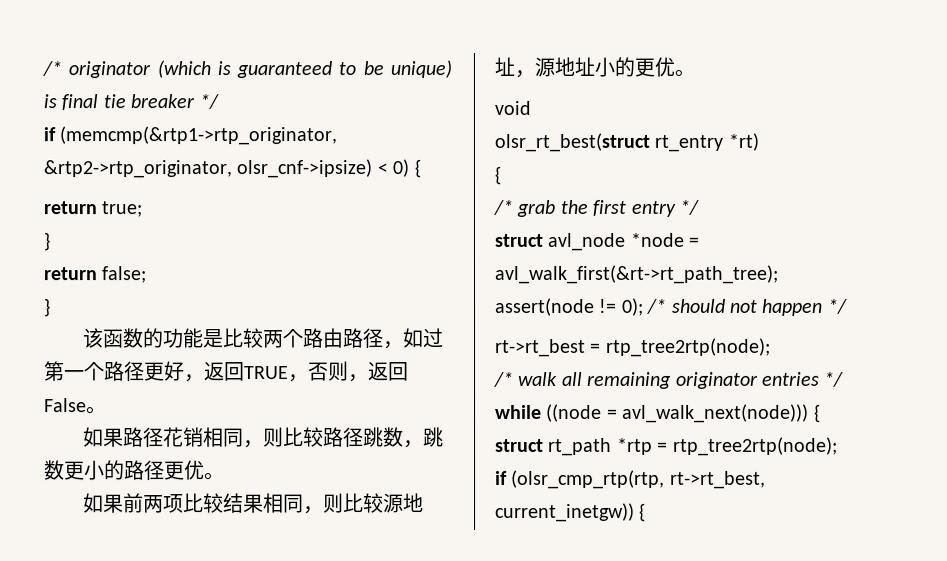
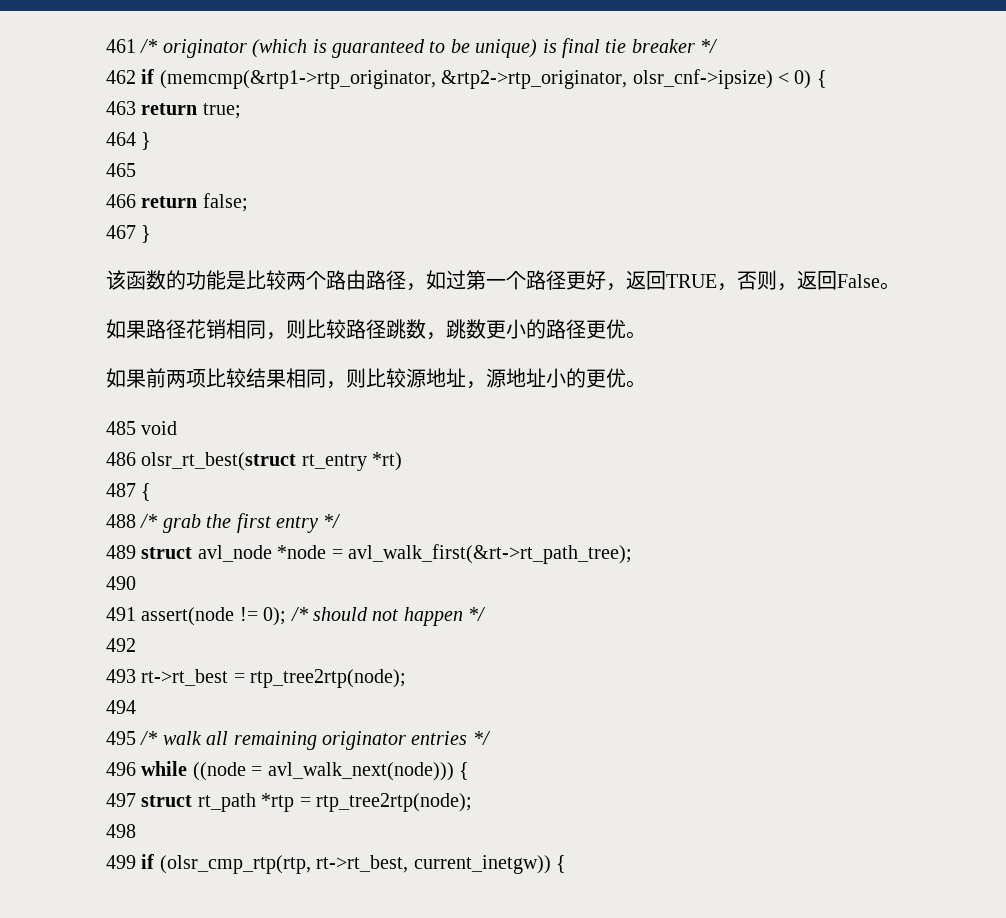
(42, 69) none -> [106,39,136,53] 461
(219, 102) none -> [106,70,136,84] 462
(421, 169) none -> [106,101,136,115] 463
[43,232,50,252] } // -> [106,132,152,150] [106,163,136,177] [106,194,136,208] 464 } // 465 // 466
(148, 275) none -> [106,225,136,239] 467
(695, 72) none -> [106,421,136,435] 485
(531, 107) none -> [106,452,136,466] 486
[494,165,501,185] { // -> [106,483,152,501] [106,514,136,528] 487 { // 488
(699, 207) none -> [106,545,136,559] 489
(779, 274) none -> [106,576,136,590] [106,607,136,621] 490 // 491
(848, 306) none -> [106,638,136,652] [106,669,136,683] 492 // 493
(771, 347) none -> [106,700,136,714] [106,731,136,745] 494 // 495
(845, 379) none -> [106,762,136,776] 496
(821, 413) none -> [106,793,136,807] 497
(838, 446) none -> [106,824,136,838] [106,855,136,869] 498 // 499

